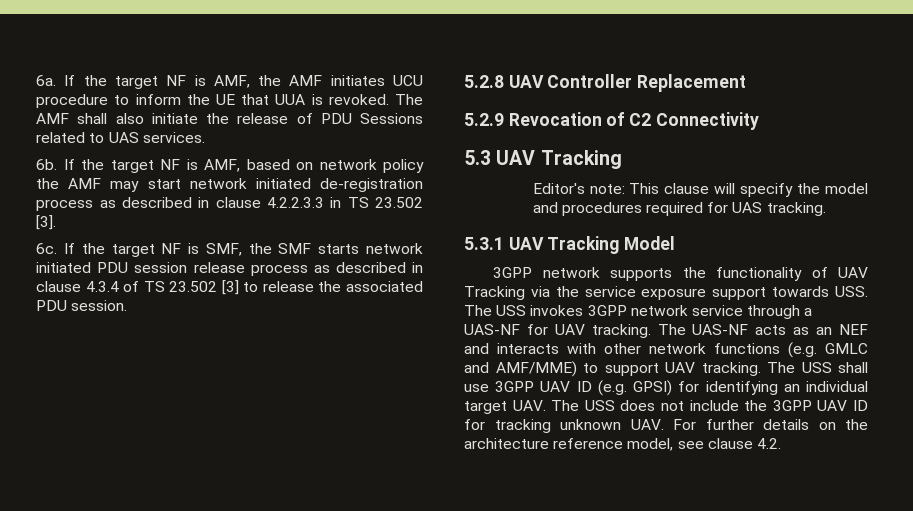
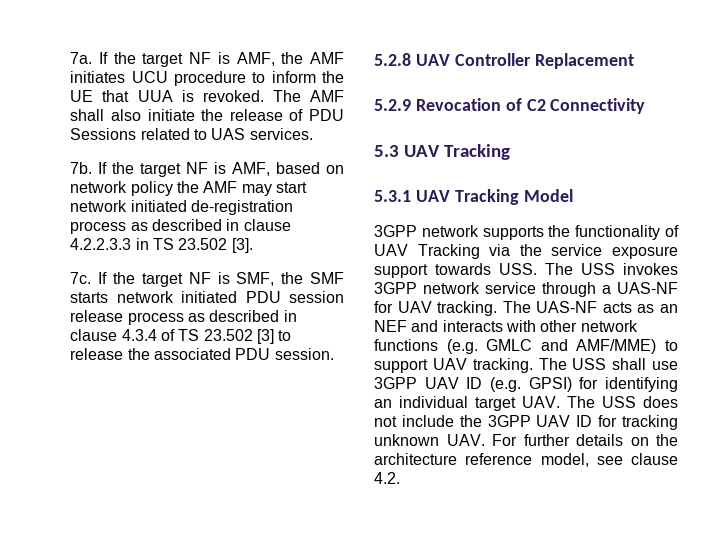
[36,75,57,86] 6a. -> [70,52,93,64] 7a.
[36,159,58,170] 6b. -> [70,162,93,174] 7b.
[36,243,58,254] 6c. -> [70,272,92,284] 7c.
[532,183,869,197] [532,202,826,216] // Editor's note: This clause will specify the model and procedures required for UAS tracking. -> (510, 152) none

